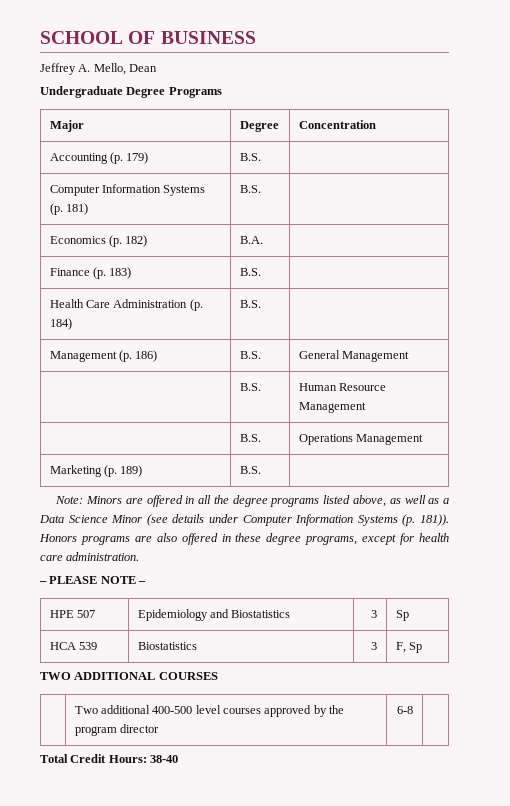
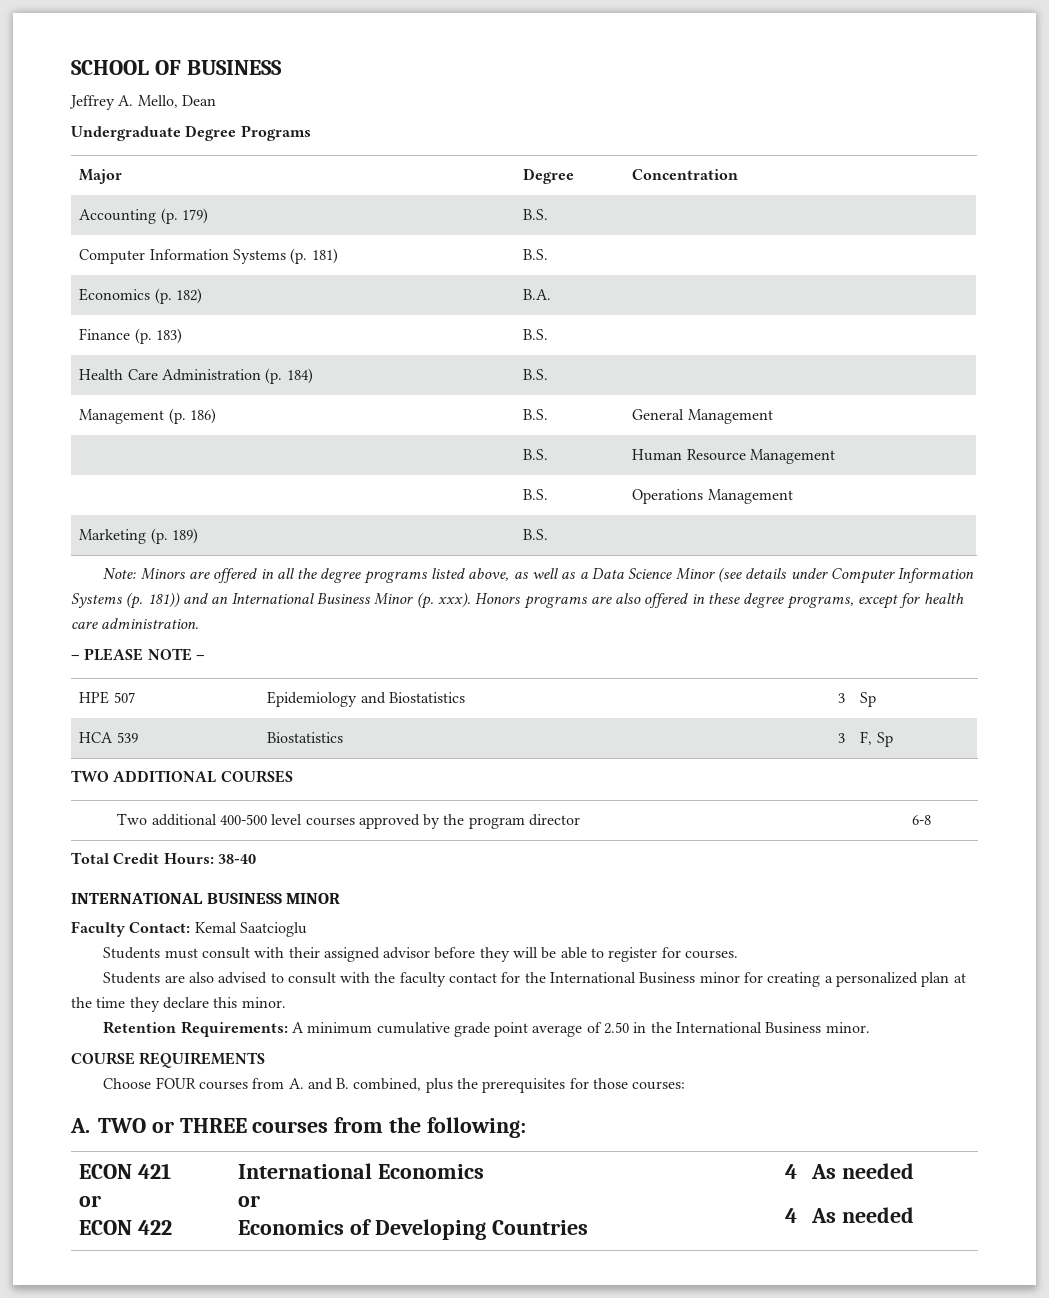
[420,514,450,526] 181)). -> [147,592,471,609] 181)) and an International Business Minor (p. xxx).
(179, 759) none -> [71,893,341,904] [71,921,307,937] [103,947,739,962] [103,972,966,987] [71,997,286,1012] [103,1021,870,1037] [71,1052,266,1068] [103,1077,686,1093] [70,1117,526,1138] [79,1163,172,1179] [79,1195,102,1207] [79,1220,173,1235] [238,1163,485,1179] [238,1195,261,1207] [238,1219,588,1240] [784,1164,797,1179] [784,1208,797,1223] [811,1163,915,1179] [811,1207,915,1223] // INTERNATIONAL BUSINESS MINOR // Faculty Contact: Kemal Saatcioglu // Students must consult with their assigned advisor before they will be able to register for courses. // Students are also advised to consult with the faculty contact for the International Business minor for creating a personalized plan at the time they declare this minor. // Retention Requirements: A minimum cumulative grade point average of 2.50 in the International Business minor. // COURSE REQUIREMENTS // Choose FOUR courses from A. and B. combined, plus the prerequisites for those courses: // A. TWO or THREE courses from the following: // ECON 421 // or // ECON 422 | International Economics // or // Economics of Developing Countries | 4 // 4 | As needed // As needed

